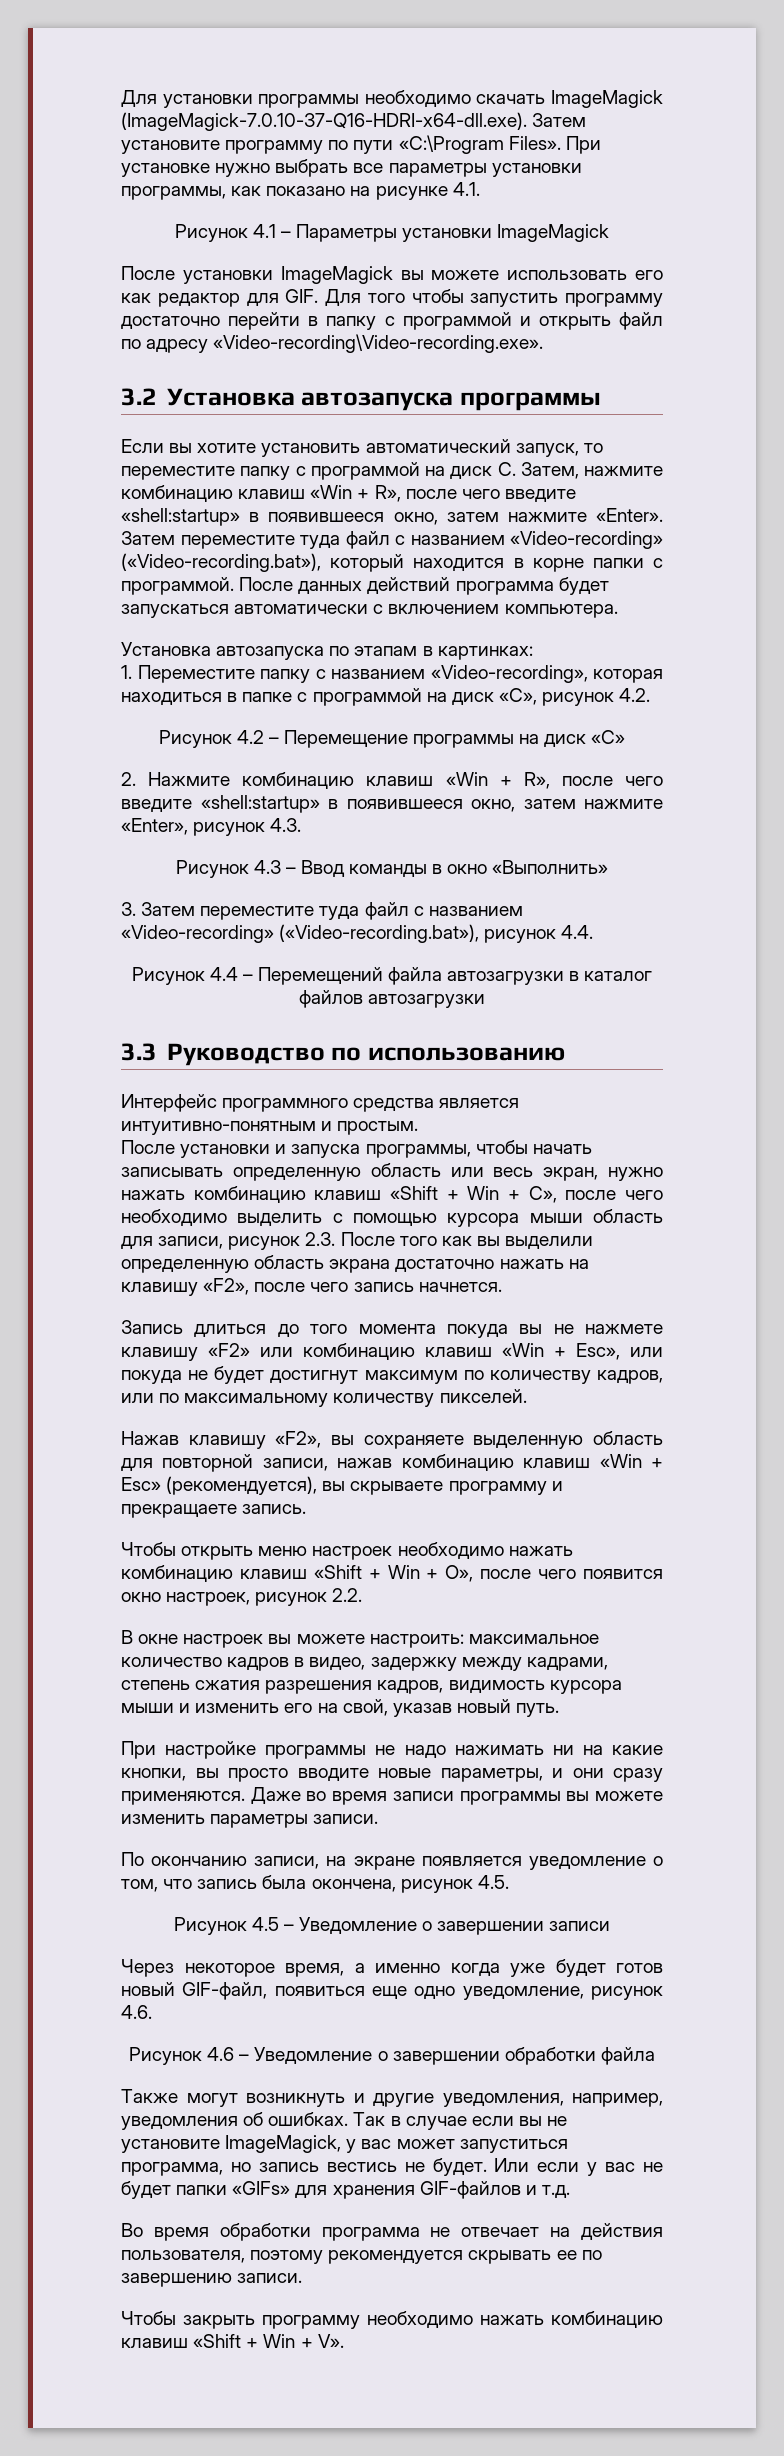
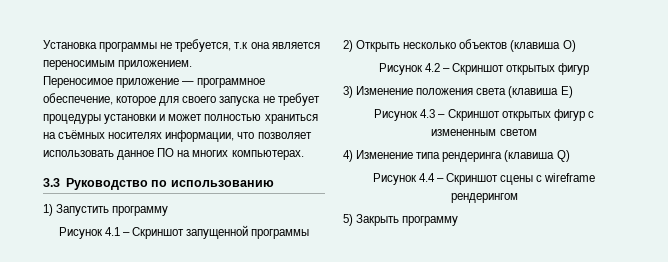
[121,90,663,108] [121,112,587,131] [121,135,601,154] [121,159,582,177] [121,182,480,200] [174,224,610,242] [121,266,663,284] [121,289,663,307] [121,312,663,330] [121,334,544,353] [121,388,601,411] [121,439,603,457] [121,462,663,480] [121,485,576,502] [121,508,664,526] [121,531,663,549] [121,553,664,572] [121,577,609,595] [121,604,618,618] [121,642,533,660] [121,665,663,683] [121,688,651,706] [158,730,626,748] [121,772,663,789] [121,795,663,813] [121,818,302,836] [175,860,609,878] [121,902,523,920] [121,924,594,943] [131,967,653,985] [298,990,486,1008] [121,1043,565,1066] [121,1094,520,1112] [121,1121,419,1135] [121,1140,592,1158] [121,1163,663,1181] [121,1186,664,1203] [121,1209,663,1227] [121,1232,594,1250] [121,1255,589,1273] [121,1278,502,1296] [121,1320,663,1338] [121,1343,663,1361] [121,1366,663,1384] [121,1389,527,1407] [121,1431,664,1449] [121,1454,664,1472] [121,1476,563,1495] [121,1504,307,1518] [121,1542,573,1560] [121,1565,664,1582] [121,1588,363,1606] [121,1630,599,1648] [121,1657,608,1671] [121,1680,622,1694] [121,1699,560,1717] [121,1741,663,1759] [121,1768,663,1782] [121,1787,663,1805] [121,1814,379,1828] [121,1852,663,1870] [121,1875,509,1893] [173,1917,611,1935] [121,1959,663,1977] [121,1982,663,2000] [121,2005,152,2019] [129,2047,655,2065] [121,2089,663,2107] [121,2112,568,2130] [121,2135,568,2153] [121,2158,663,2176] [121,2181,570,2199] [121,2223,664,2241] [121,2250,602,2264] [121,2273,303,2287] [121,2311,663,2329] [121,2334,344,2348] Для установки программы необходимо скачать ImageMagick (ImageMagick-7.0.10-37-Q16-HDRI-x64-dll.exe). Затем установите программу по пути «C:\Program Files». При установке нужно выбрать все параметры установки программы, как показано на рисунке 4.1. // Рисунок 4.1 – Параметры установки ImageMagick // После установки ImageMagick вы можете использовать его как редактор для GIF. Для того чтобы запустить программу достаточно перейти в папку с программой и открыть файл по адресу «Video-recording\Video-recording.exe». // 3.2 Установка автозапуска программы // Если вы хотите установить автоматический запуск, то переместите папку с программой на диск C. Затем, нажмите комбинацию клавиш «Win + R», после чего введите «shell:startup» в появившееся окно, затем нажмите «Enter». Затем переместите туда файл с названием «Video-recording» («Video-recording.bat»), который находится в корне папки с программой. После данных действий программа будет запускаться автоматически с включением компьютера. // Установка автозапуска по этапам в картинках: // 1. Переместите папку с названием «Video-recording», которая находиться в папке с программой на диск «C», рисунок 4.2. // Рисунок 4.2 – Перемещение программы на диск «C» // 2. Нажмите комбинацию клавиш «Win + R», после чего введите «shell:startup» в появившееся окно, затем нажмите «Enter», рисунок 4.3. // Рисунок 4.3 – Ввод команды в окно «Выполнить» // 3. Затем переместите туда файл с названием «Video-recording» («Video-recording.bat»), рисунок 4.4. // Рисунок 4.4 – Перемещений файла автозагрузки в каталог файлов автозагрузки // 3.3 Руководство по использованию // Интерфейс программного средства является интуитивно-понятным и простым. // После установки и запуска программы, чтобы начать записывать определенную область или весь экран, нужно нажать комбинацию клавиш «Shift + Win + C», после чего необходимо выделить с помощью курсора мыши область для записи, рисунок 2.3. После того как вы выделили определенную область экрана достаточно нажать на клавишу «F2», после чего запись начнется. // Запись длиться до того момента покуда вы не нажмете клавишу «F2» или комбинацию клавиш «Win + Esc», или покуда не будет достигнут максимум по количеству кадров, или по максимальному количеству пикселей. // Нажав клавишу «F2», вы сохраняете выделенную область для повторной записи, нажав комбинацию клавиш «Win + Esc» (рекомендуется), вы скрываете программу и прекращаете запись. // Чтобы открыть меню настроек необходимо нажать комбинацию клавиш «Shift + Win + O», после чего появится окно настроек, рисунок 2.2. // В окне настроек вы можете настроить: максимальное количество кадров в видео, задержку между кадрами, степень сжатия разрешения кадров, видимость курсора мыши и изменить его на свой, указав новый путь. // При настройке программы не надо нажимать ни на какие кнопки, вы просто вводите новые параметры, и они сразу применяются. Даже во время записи программы вы можете изменить параметры записи. // По окончанию записи, на экране появляется уведомление о том, что запись была окончена, рисунок 4.5. // Рисунок 4.5 – Уведомление о завершении записи // Через некоторое время, а именно когда уже будет готов новый GIF-файл, появиться еще одно уведомление, рисунок 4.6. // Рисунок 4.6 – Уведомление о завершении обработки файла // Также могут возникнуть и другие уведомления, например, уведомления об ошибках. Так в случае если вы не установите ImageMagick, у вас может запуститься программа, но запись вестись не будет. Или если у вас не будет папки «GIFs» для хранения GIF-файлов и т.д. // Во время обработки программа не отвечает на действия пользователя, поэтому рекомендуется скрывать ее по завершению записи. // Чтобы закрыть программу необходимо нажать комбинацию клавиш «Shift + Win + V». -> [43,39,320,52] [43,60,193,70] [43,76,266,88] [43,93,320,106] [43,114,318,124] [43,130,312,142] [43,148,304,160] [43,178,274,190] [43,204,169,216] [58,225,310,239] [343,39,576,52] [378,63,590,75] [343,86,573,98] [374,109,594,121] [431,129,537,136] [343,150,570,162] [372,173,596,185] [450,193,518,203] [343,214,459,226] Установка программы не требуется, т.к она является переносимым приложением. // Переносимое приложение — программное обеспечение, которое для своего запуска не требует процедуры установки и может полностью храниться на съёмных носителях информации, что позволяет использовать данное ПО на многих компьютерах. // 3.3 Руководство по использованию // 1) Запустить программу // Рисунок 4.1 – Скриншот запущенной программы // 2) Открыть несколько объектов (клавиша О) // Рисунок 4.2 – Скриншот открытых фигур // 3) Изменение положения света (клавиша Е) // Рисунок 4.3 – Скриншот открытых фигур с измененным светом // 4) Изменение типа рендеринга (клавиша Q) // Рисунок 4.4 – Скриншот сцены с wireframe рендерингом // 5) Закрыть программу

